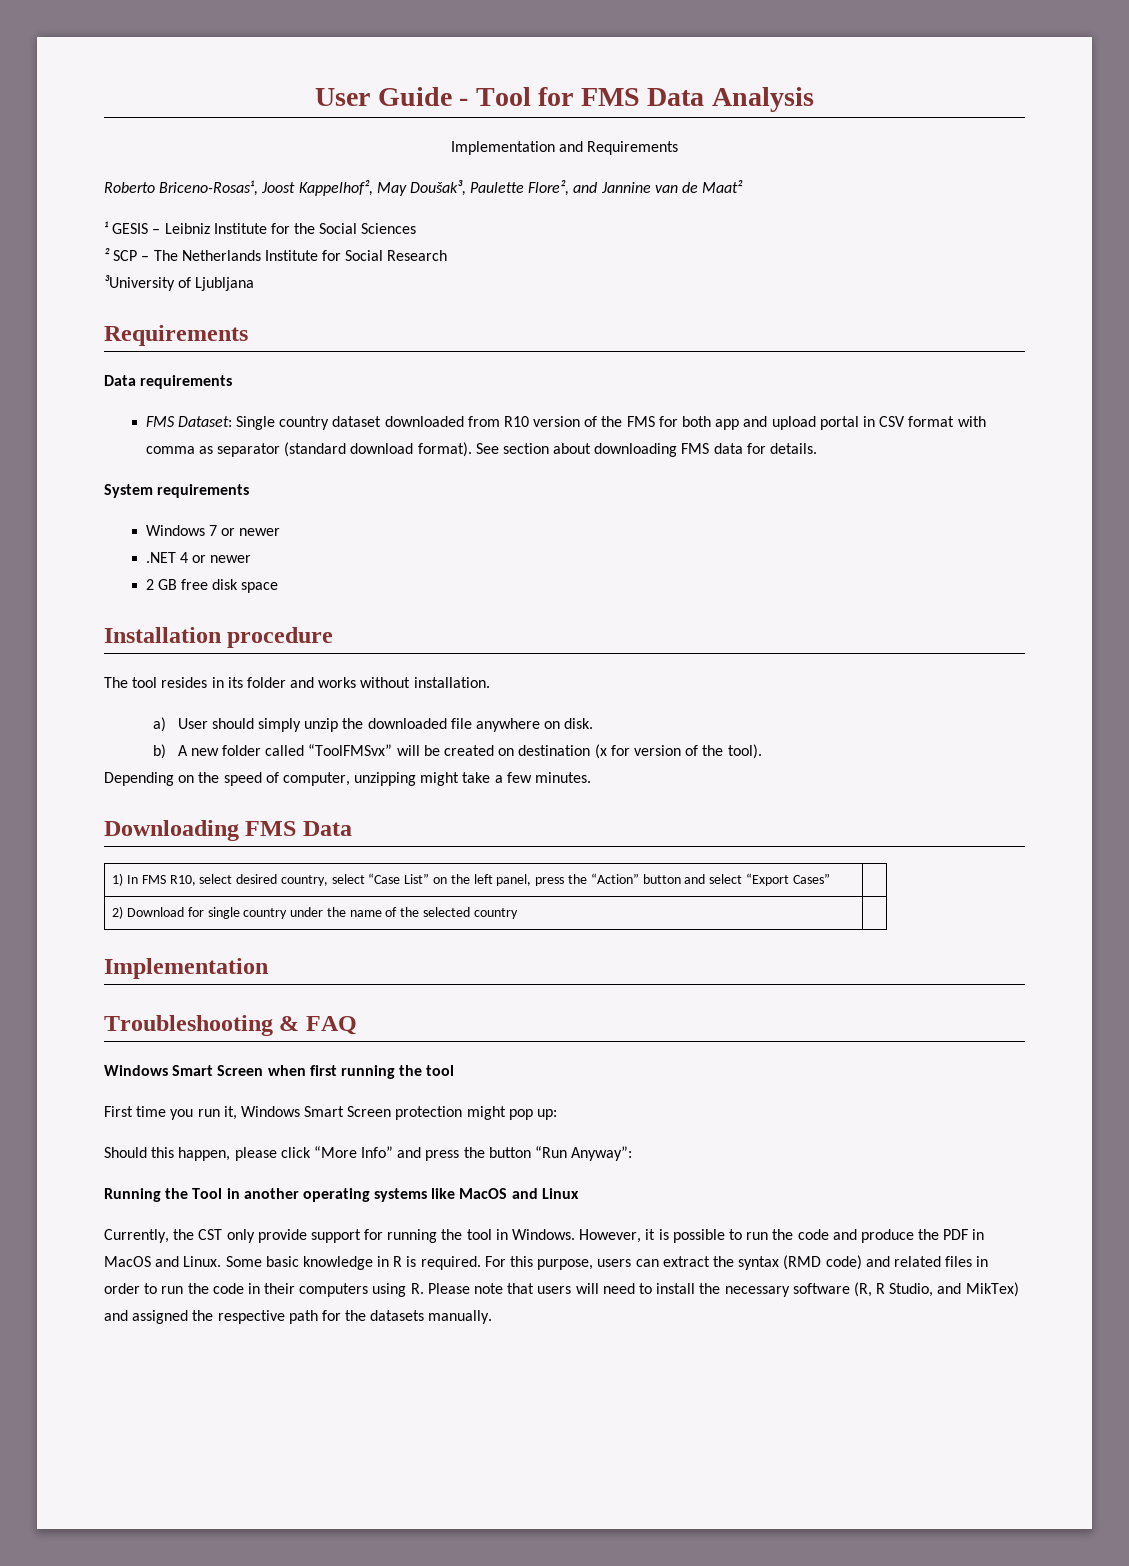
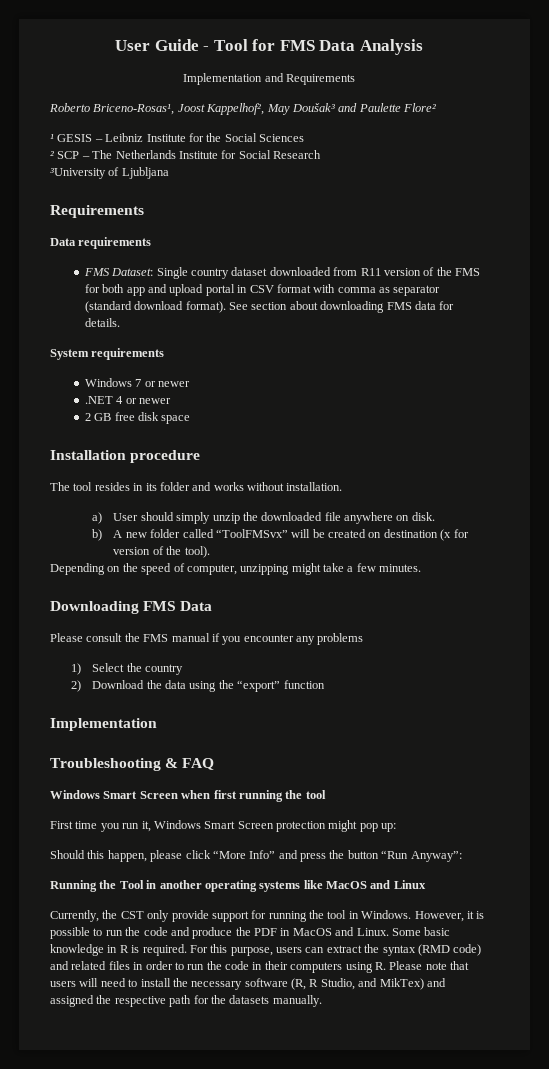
[409,180,744,196] Doušak³, Paulette Flore², and Jannine van de Maat² -> [291,103,436,112] Doušak³ and Paulette Flore²
[503,416,529,427] R10 -> [360,268,381,276] R11
[112,873,830,886] [112,906,518,919] // 1) In FMS R10, select desired country, select “Case List” on the left panel, press the “Action” button and select “Export Cases” | // 2) Download for single country under the name of the selected country | -> [50,633,364,645] [71,663,184,675] [71,680,325,692] // Please consult the FMS manual if you encounter any problems // 1) Select the country // 2) Download the data using the “export” function

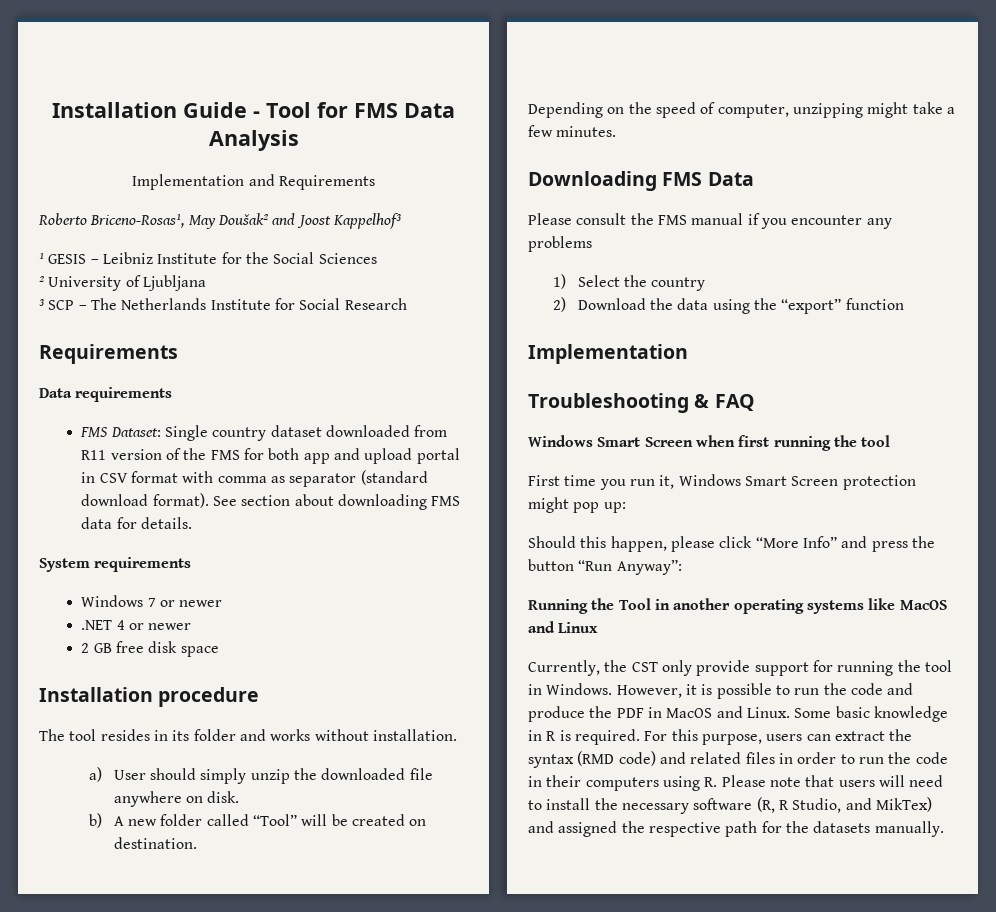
[114,40,150,51] User -> [52,102,177,118] Installation
[177,103,436,115] Joost Kappelhof², May Doušak³ and Paulette Flore² -> [188,213,401,229] May Doušak² and Joost Kappelhof³
(54, 155) none -> [48,275,206,291] [39,299,44,310] University of Ljubljana // ³
[50,167,169,179] // ³University of Ljubljana -> (407, 304) none
[215,529,288,538] “ToolFMSvx” -> [252,814,297,826] “Tool”
[383,529,469,541] [113,546,210,558] destination (x for version of the tool). -> [113,837,197,849] destination.

